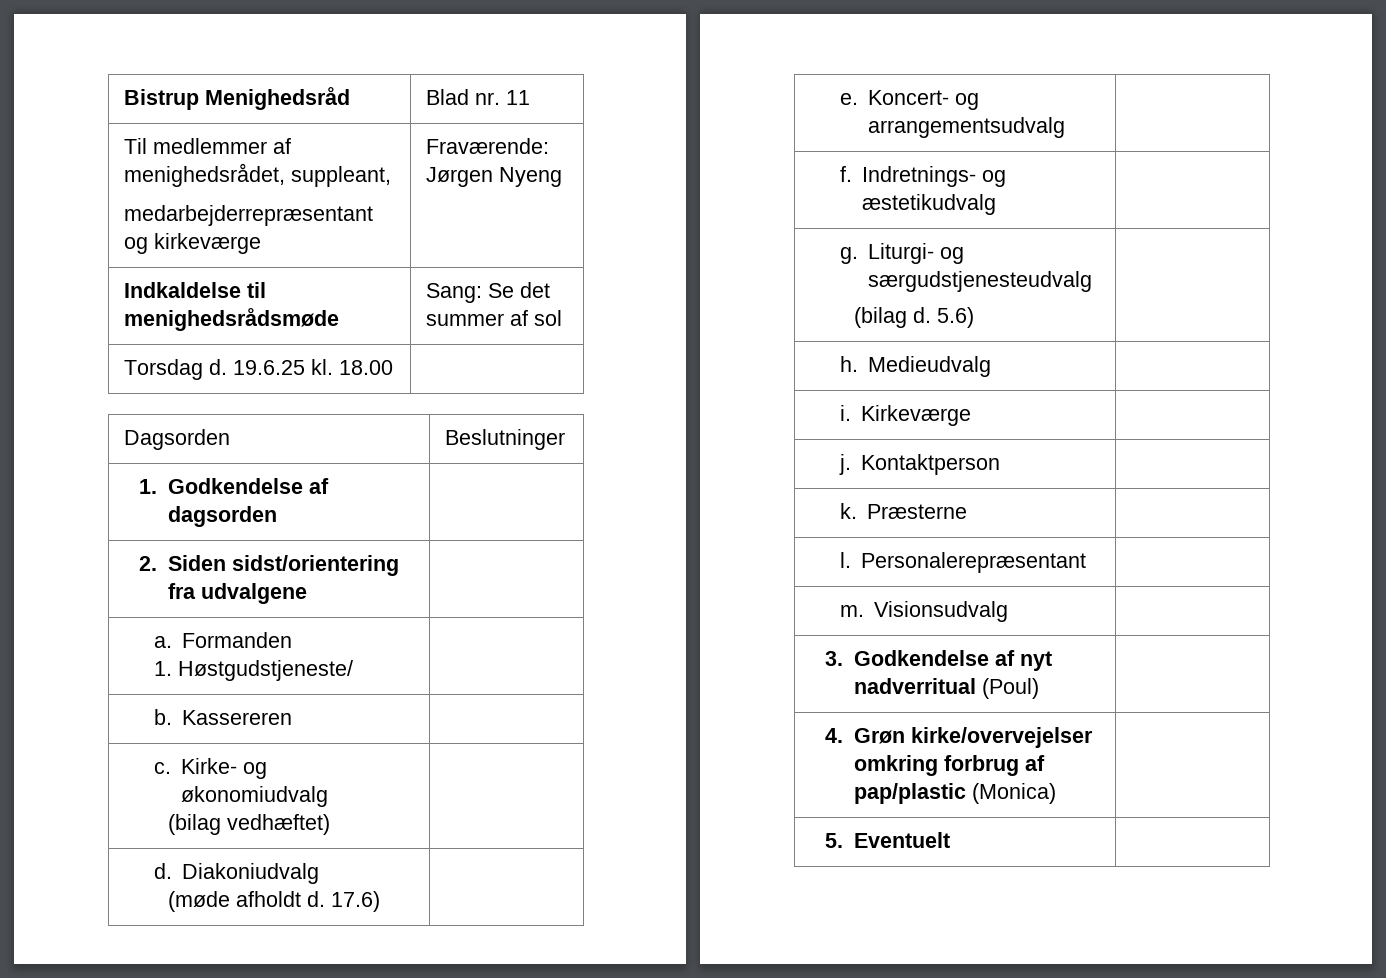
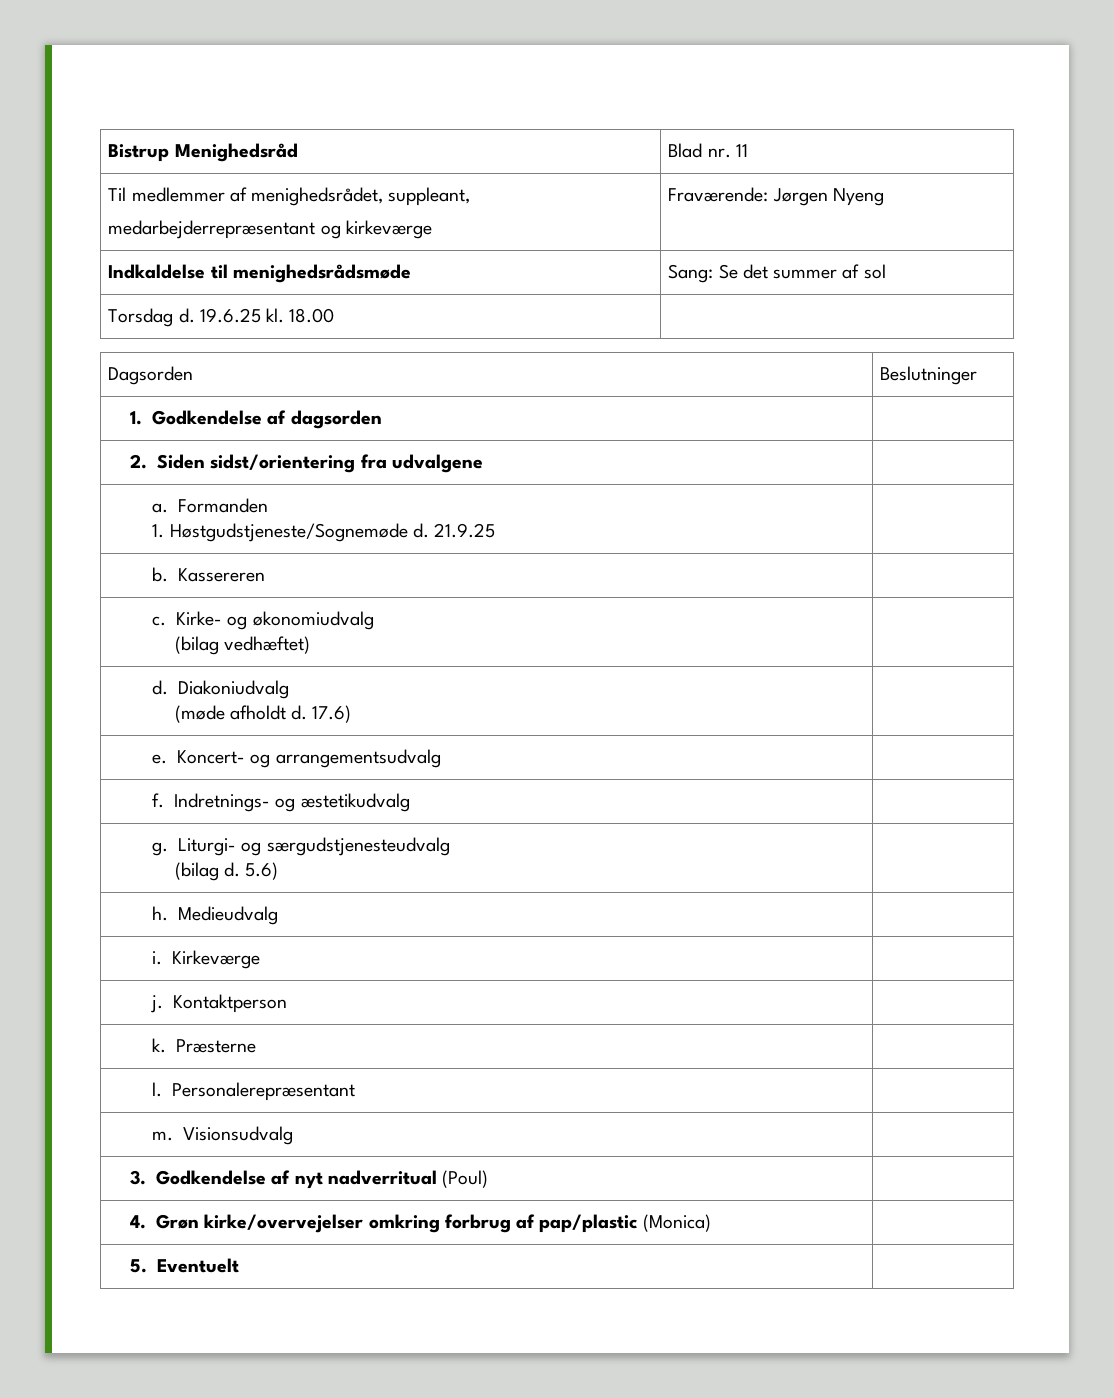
[177,660,353,681] Høstgudstjeneste/ -> [169,523,496,542] Høstgudstjeneste/Sognemøde d. 21.9.25

